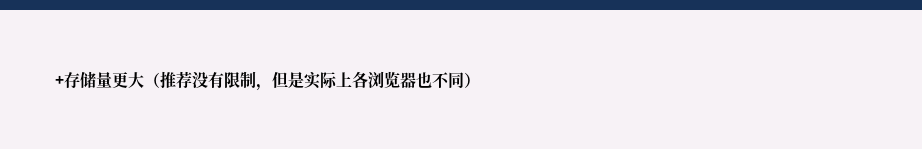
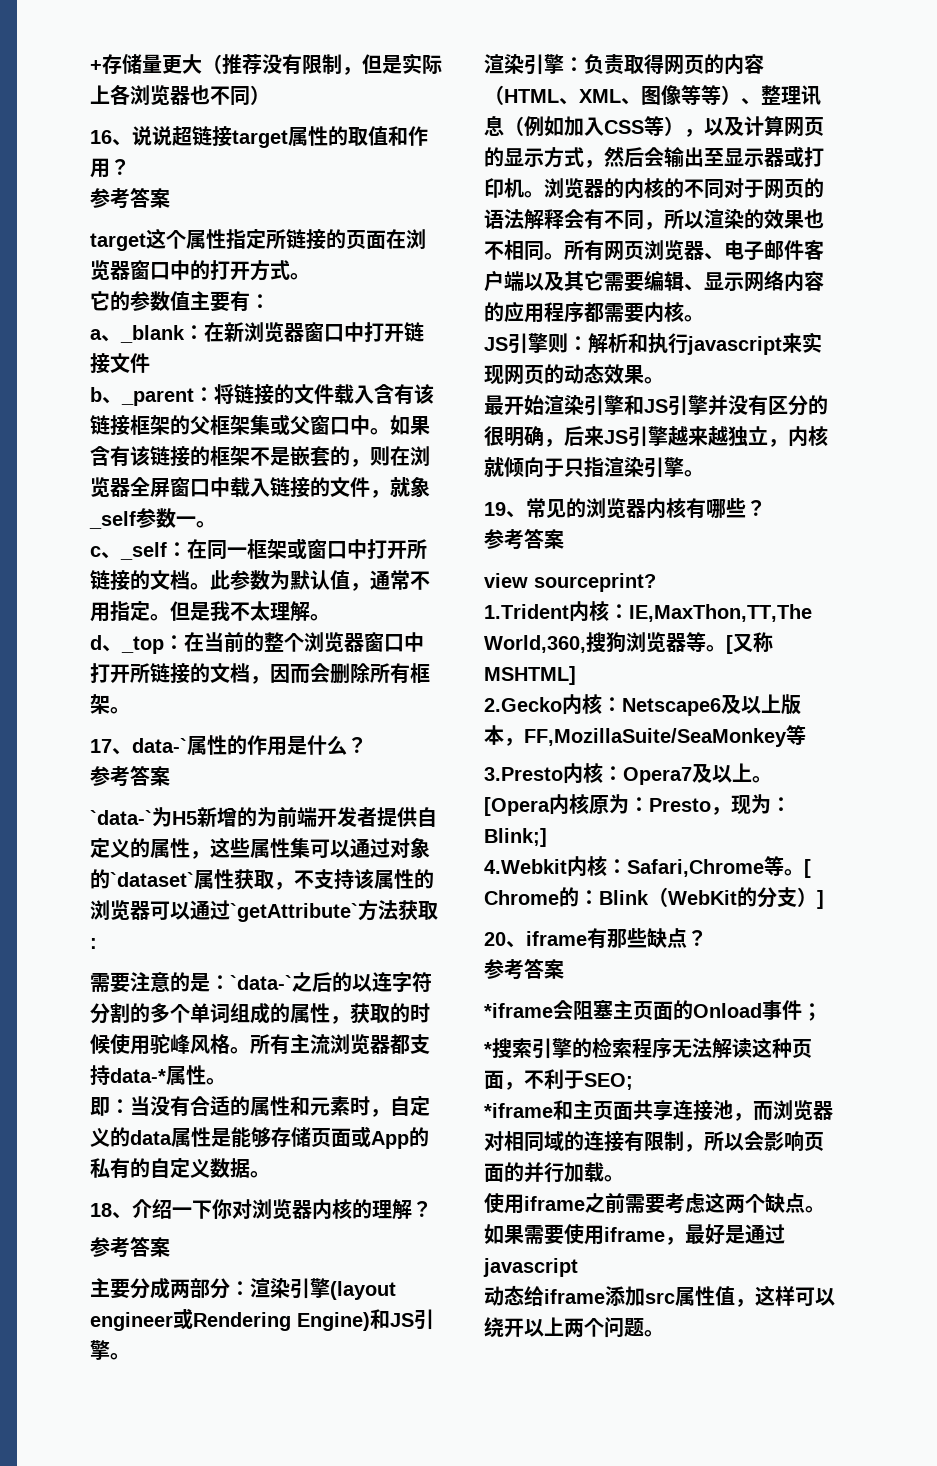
(480, 80) none -> [90,126,428,148] [90,158,130,178] [90,187,170,209] [90,228,426,251] [90,260,310,281] [90,291,270,312] [90,322,424,343] [90,353,150,374] [90,384,434,406] [90,414,430,436] [90,446,430,467] [90,476,430,498] [89,508,216,529] [90,538,427,560] [90,570,430,591] [90,601,330,622] [90,632,424,654] [90,663,430,684] [90,694,130,714] [90,735,367,756] [90,765,170,787] [90,807,437,828] [90,837,430,859] [90,869,434,890] [90,900,438,922] [90,938,97,949] [90,972,432,993] [90,1002,430,1024] [90,1033,430,1055] [90,1065,226,1086] [90,1096,430,1117] [90,1126,429,1149] [90,1158,270,1178] [90,1199,432,1220] [90,1236,170,1258] [90,1277,396,1300] [90,1308,434,1331] [90,1340,130,1360] [484,54,764,75] [484,85,821,106] [484,115,824,137] [484,146,824,168] [484,178,824,199] [484,209,824,230] [484,240,824,261] [484,270,824,292] [484,301,704,323] [484,332,822,355] [484,363,664,385] [484,395,828,416] [484,426,828,447] [484,457,704,478] [484,498,766,519] [484,528,564,550] [484,573,656,592] [484,601,812,622] [484,632,773,654] [484,666,576,685] [484,694,801,716] [484,725,806,747] [484,763,772,785] [484,794,791,816] [484,828,547,847] [484,856,811,878] [484,887,824,909] [484,928,707,948] [484,958,564,980] [484,1000,822,1021] [484,1037,812,1059] [484,1069,633,1090] [484,1100,833,1121] [484,1131,824,1152] [484,1162,624,1183] [484,1192,825,1214] [484,1224,785,1245] [483,1258,578,1277] [484,1285,835,1307] [484,1317,664,1338] // 16、说说超链接target属性的取值和作用？ // 参考答案 // target这个属性指定所链接的页面在浏览器窗口中的打开方式。 // 它的参数值主要有： // a、_blank：在新浏览器窗口中打开链接文件 // b、_parent：将链接的文件载入含有该链接框架的父框架集或父窗口中。如果含有该链接的框架不是嵌套的，则在浏览器全屏窗口中载入链接的文件，就象_self参数一。 // c、_self：在同一框架或窗口中打开所链接的文档。此参数为默认值，通常不用指定。但是我不太理解。 // d、_top：在当前的整个浏览器窗口中打开所链接的文档，因而会删除所有框架。 // 17、data-`属性的作用是什么？ // 参考答案 // `data-`为H5新增的为前端开发者提供自定义的属性，这些属性集可以通过对象的`dataset`属性获取，不支持该属性的浏览器可以通过`getAttribute`方法获取: // 需要注意的是：`data-`之后的以连字符分割的多个单词组成的属性，获取的时候使用驼峰风格。所有主流浏览器都支持data-*属性。 // 即：当没有合适的属性和元素时，自定义的data属性是能够存储页面或App的私有的自定义数据。 // 18、介绍一下你对浏览器内核的理解？ // 参考答案 // 主要分成两部分：渲染引擎(layout engineer或Rendering Engine)和JS引擎。 // 渲染引擎：负责取得网页的内容（HTML、XML、图像等等）、整理讯息（例如加入CSS等），以及计算网页的显示方式，然后会输出至显示器或打印机。浏览器的内核的不同对于网页的语法解释会有不同，所以渲染的效果也不相同。所有网页浏览器、电子邮件客户端以及其它需要编辑、显示网络内容的应用程序都需要内核。 // JS引擎则：解析和执行javascript来实现网页的动态效果。 // 最开始渲染引擎和JS引擎并没有区分的很明确，后来JS引擎越来越独立，内核就倾向于只指渲染引擎。 // 19、常见的浏览器内核有哪些？ // 参考答案 // view sourceprint? // 1.Trident内核：IE,MaxThon,TT,The World,360,搜狗浏览器等。[又称MSHTML] // 2.Gecko内核：Netscape6及以上版本，FF,MozillaSuite/SeaMonkey等 // 3.Presto内核：Opera7及以上。[Opera内核原为：Presto，现为：Blink;] // 4.Webkit内核：Safari,Chrome等。[ Chrome的：Blink（WebKit的分支）] // 20、iframe有那些缺点？ // 参考答案 // *iframe会阻塞主页面的Onload事件； // *搜索引擎的检索程序无法解读这种页面，不利于SEO; // *iframe和主页面共享连接池，而浏览器对相同域的连接有限制，所以会影响页面的并行加载。 // 使用iframe之前需要考虑这两个缺点。如果需要使用iframe，最好是通过javascript // 动态给iframe添加src属性值，这样可以绕开以上两个问题。

